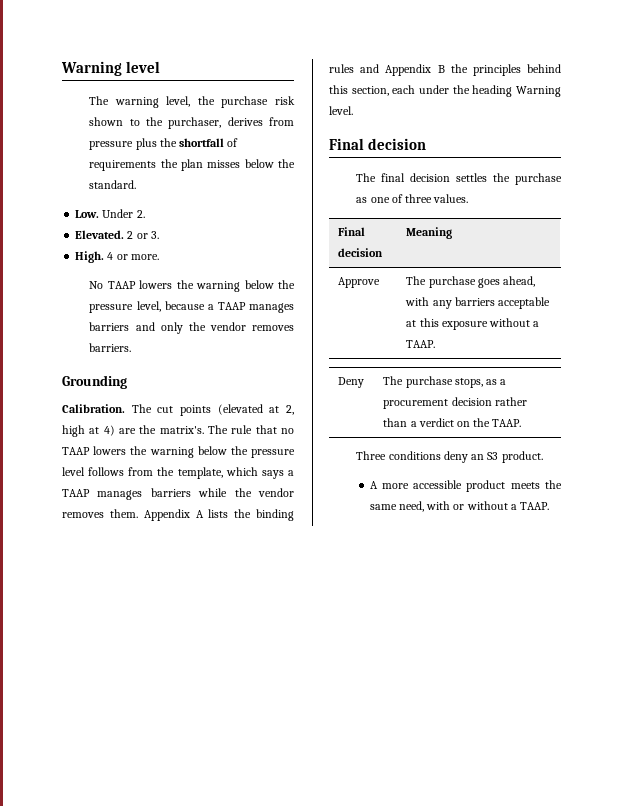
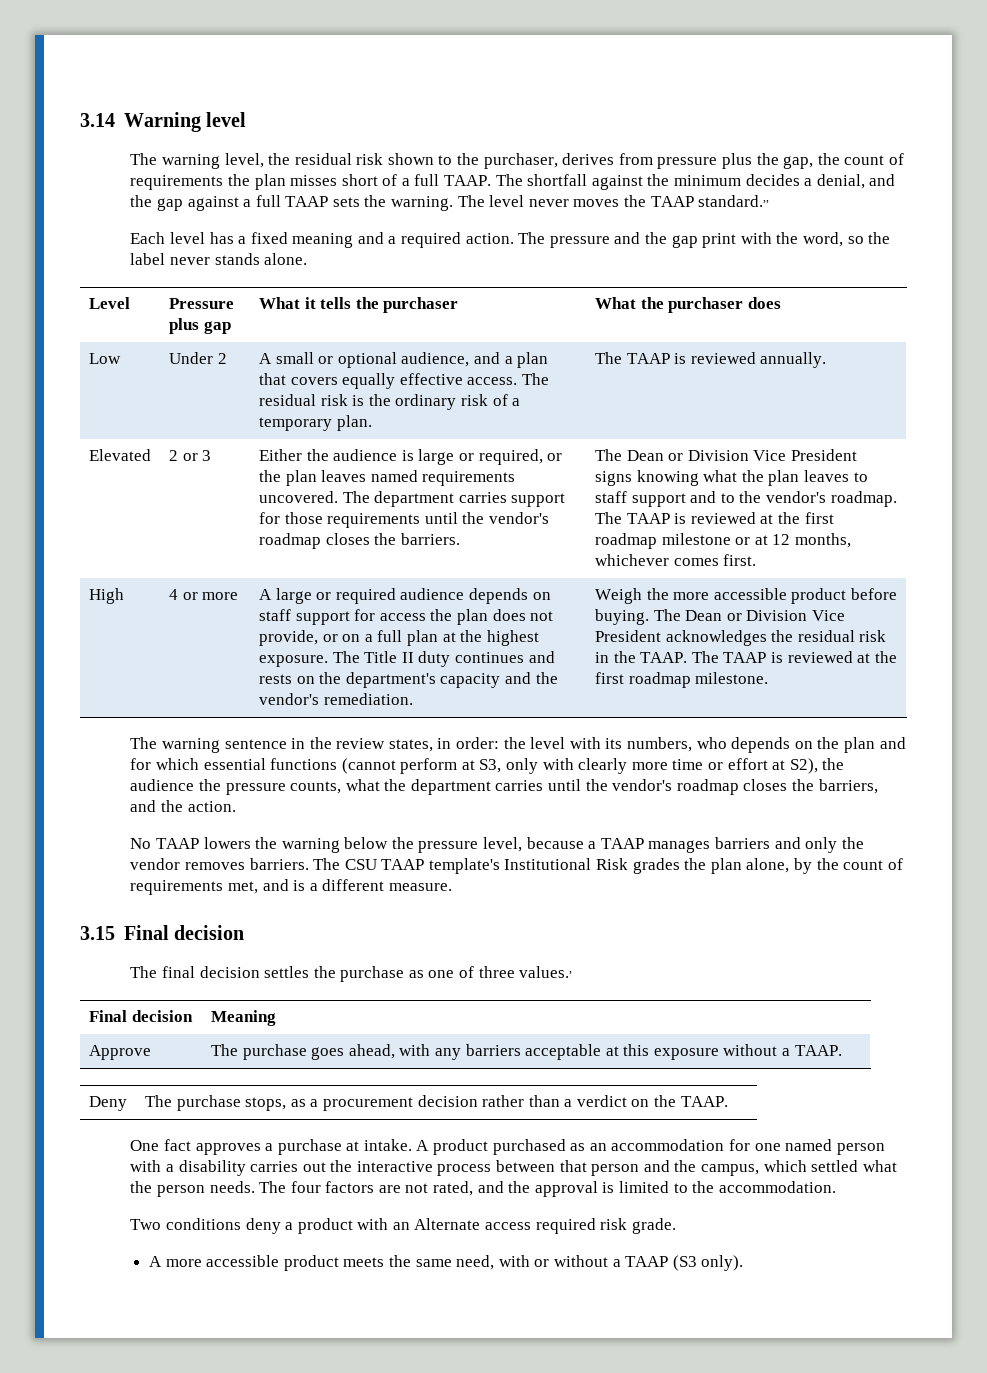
(61, 68) none -> [80,113,115,127] 3.14
[221,96,269,108] purchase -> [294,153,352,165] residual
[179,138,225,147] shortfall -> [783,153,885,169] gap, the count
[244,159,295,168] [89,180,137,189] [75,209,145,218] [75,230,159,239] [75,251,159,263] below the standard. // Low. Under 2. // Elevated. 2 or 3. // High. 4 or more. -> [341,174,896,190] [130,195,770,211] [130,232,891,248] [130,253,308,265] [88,297,130,309] [168,298,234,309] [168,318,231,334] [258,297,459,313] [594,297,781,313] [88,353,121,364] [168,352,227,364] [258,352,549,368] [258,373,549,389] [258,394,521,410] [258,415,372,431] [594,352,827,368] [88,449,151,461] [168,450,212,461] [258,449,563,465] [258,470,516,486] [258,491,566,507] [258,512,549,528] [258,533,460,549] [594,449,857,461] [594,470,868,486] [594,491,897,507] [594,512,834,524] [594,533,851,549] [594,554,757,566] [88,588,124,604] [168,589,239,600] [258,588,551,604] [258,609,554,625] [258,630,539,646] [258,651,555,667] [258,672,558,688] [258,693,413,705] [594,588,897,604] [594,609,845,625] [594,630,887,646] [594,651,897,663] [594,672,769,688] [130,737,906,753] [130,758,845,774] [130,779,878,795] [130,800,236,812] short of a full TAAP. The shortfall against the minimum decides a denial, and the gap against a full TAAP sets the warning. The level never moves the TAAP standard.,, // Each level has a fixed meaning and a required action. The pressure and the gap print with the word, so the label never stands alone. // Level | Pressure plus gap | What it tells the purchaser | What the purchaser does // Low | Under 2 | A small or optional audience, and a plan that covers equally effective access. The residual risk is the ordinary risk of a temporary plan. | The TAAP is reviewed annually. // Elevated | 2 or 3 | Either the audience is large or required, or the plan leaves named requirements uncovered. The department carries support for those requirements until the vendor's roadmap closes the barriers. | The Dean or Division Vice President signs knowing what the plan leaves to staff support and to the vendor's roadmap. The TAAP is reviewed at the first roadmap milestone or at 12 months, whichever comes first. // High | 4 or more | A large or required audience depends on staff support for access the plan does not provide, or on a full plan at the highest exposure. The Title II duty continues and rests on the department's capacity and the vendor's remediation. | Weigh the more accessible product before buying. The Dean or Division Vice President acknowledges the residual risk in the TAAP. The TAAP is reviewed at the first roadmap milestone. // The warning sentence in the review states, in order: the level with its numbers, who depends on the plan and for which essential functions (cannot perform at S3, only with clearly more time or effort at S2), the audience the pressure counts, what the department carries until the vendor's roadmap closes the barriers, and the action.
[62,375,127,389] [62,404,294,416] [62,425,294,437] [62,446,295,458] [62,467,294,479] [62,488,294,500] [62,509,294,521] [329,64,561,76] [329,85,561,97] [329,106,353,115] // Grounding // Calibration. The cut points (elevated at 2, high at 4) are the matrix's. The rule that no TAAP lowers the warning below the pressure level follows from the template, which says a TAAP manages barriers while the vendor removes them. Appendix A lists the binding rules and Appendix B the principles behind this section, each under the heading Warning level. // -> [313,858,903,874] [130,879,452,895] [80,926,115,940] The CSU TAAP template's Institutional Risk grades the plan alone, by the count of requirements met, and is a different measure. // 3.15
[433,194,469,203] values. -> [519,966,573,978] values.,
[356,451,543,463] Three conditions deny an S3 product. -> [130,1139,885,1155] [130,1160,897,1176] [130,1181,836,1197] [130,1218,676,1234] One fact approves a purchase at intake. A product purchased as an accommodation for one named person with a disability carries out the interactive process between that person and the campus, which settled what the person needs. The four factors are not rated, and the approval is limited to the accommodation. // Two conditions deny a product with an Alternate access required risk grade.
[520,502,550,510] TAAP. -> [625,1255,744,1271] TAAP (S3 only).

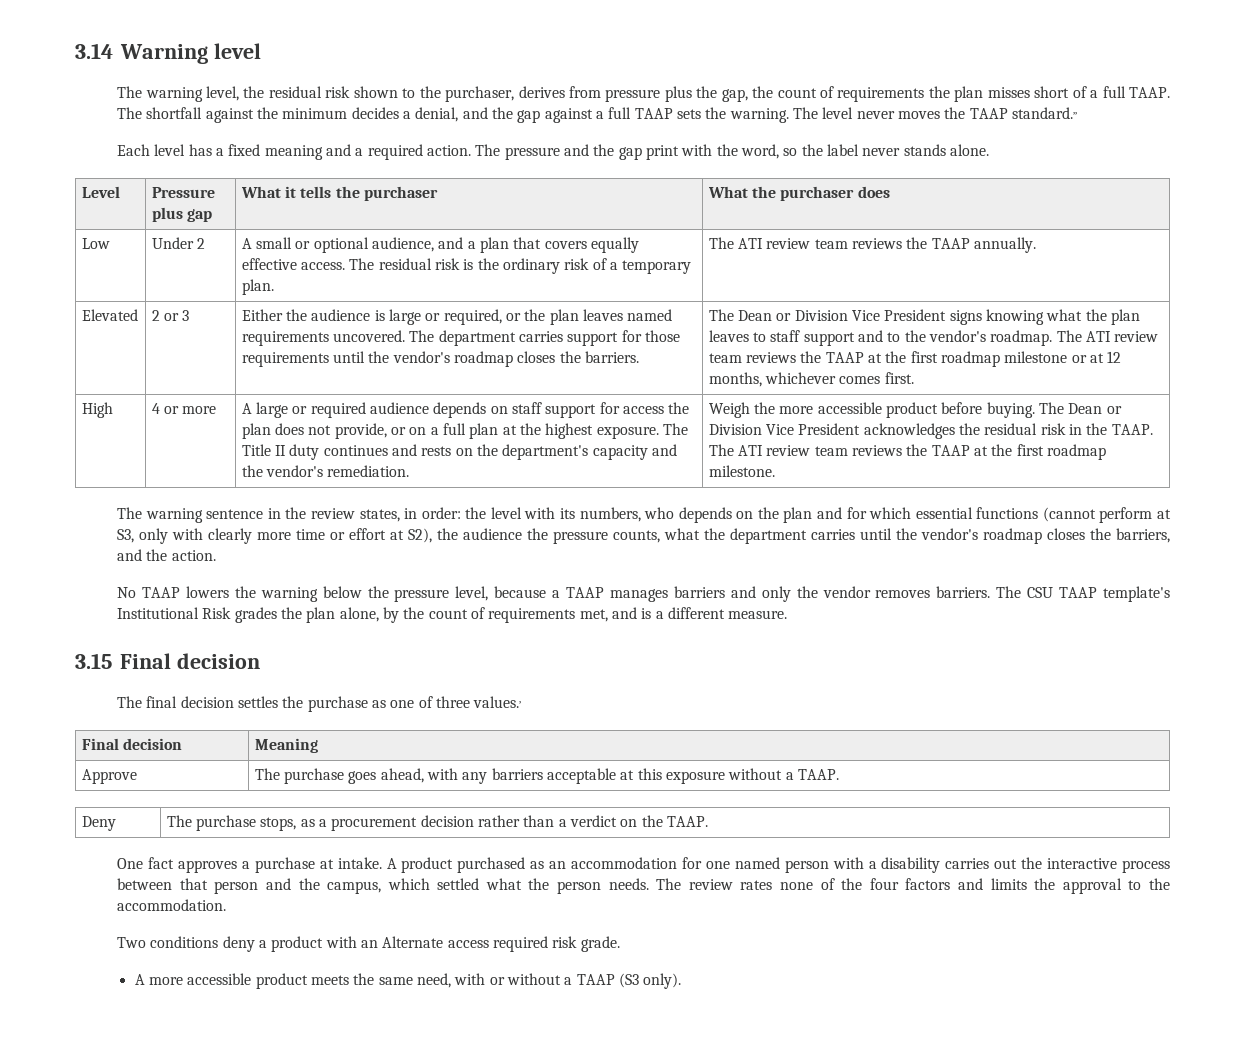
[626,352,756,364] TAAP is reviewed -> [738,237,970,249] ATI review team reviews the TAAP
[626,512,756,524] TAAP is reviewed -> [1085,331,1159,342] [708,351,864,363] ATI review team reviews the TAAP
[723,651,853,663] TAAP is reviewed -> [738,444,970,456] ATI review team reviews the TAAP
[290,1181,669,1197] four factors are not rated, and the approval is limited -> [688,878,1122,894] review rates none of the four factors and limits the approval

